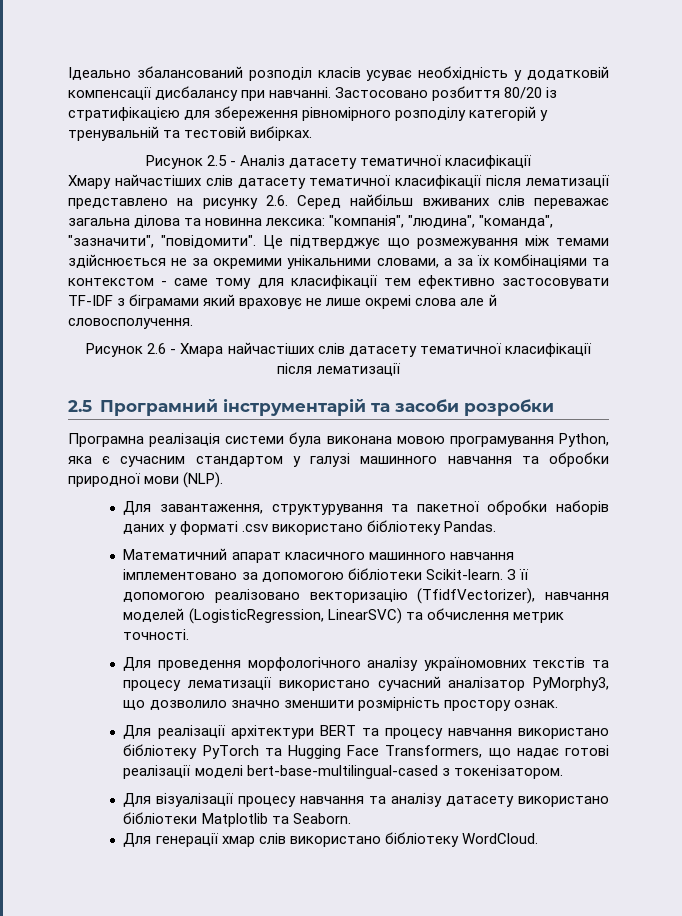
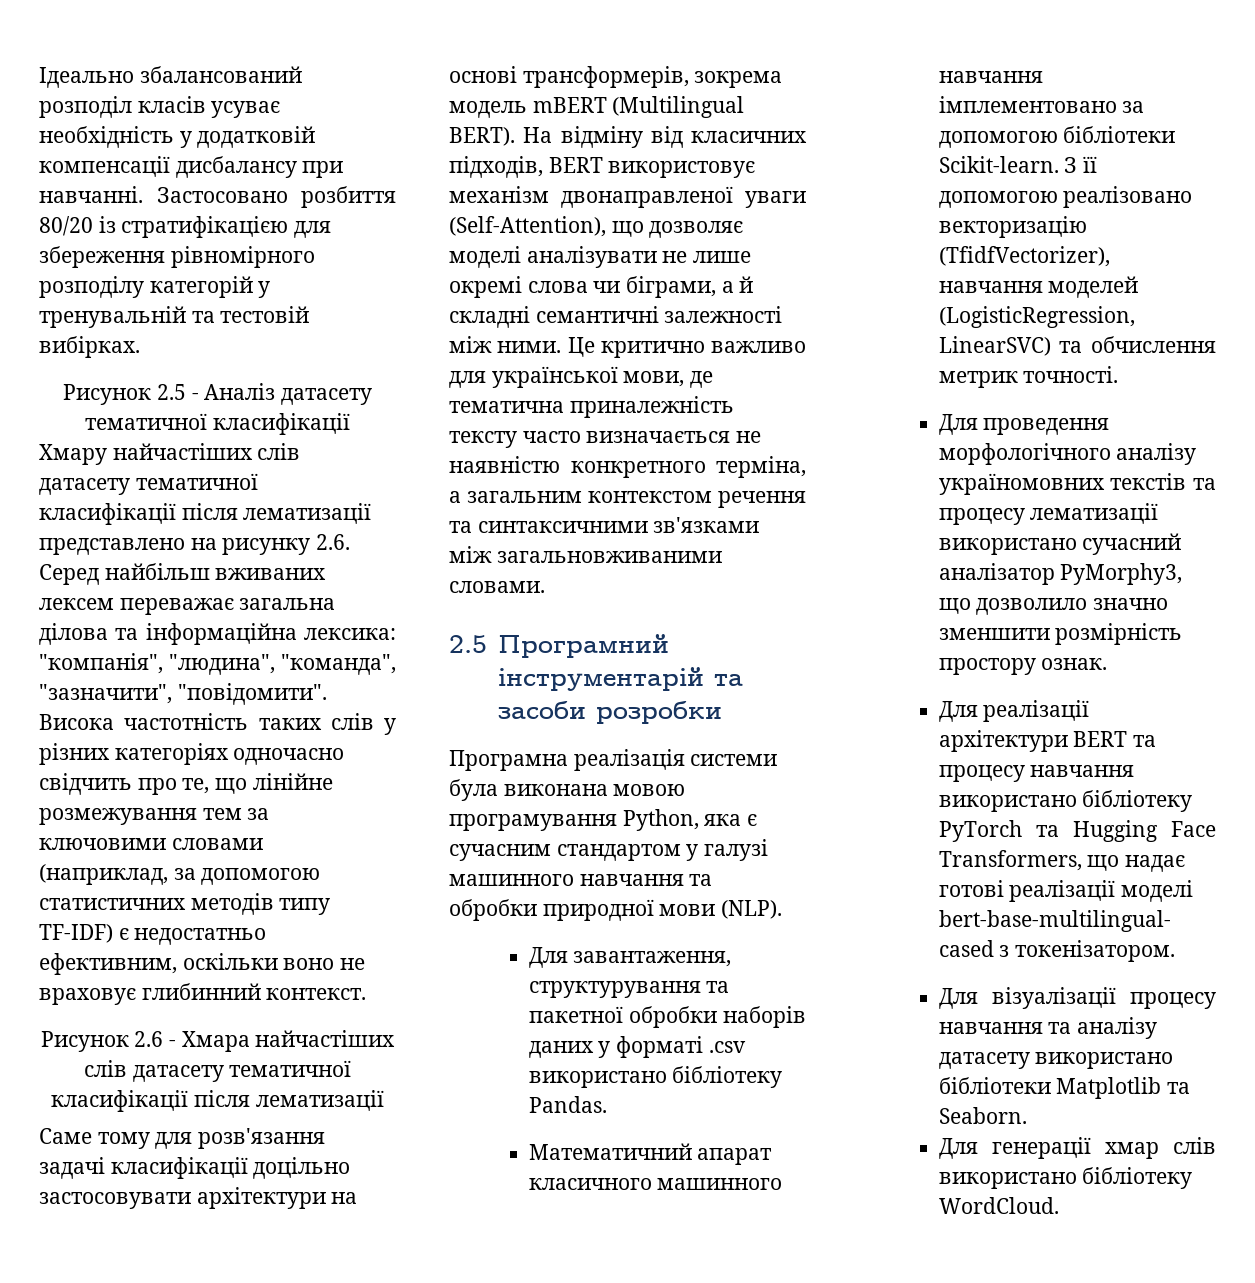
[497,195,525,206] слів -> [39,598,114,610] лексем
[205,218,263,226] новинна -> [145,623,297,645] інформаційна
[263,235,610,249] [68,254,610,269] [68,275,609,289] [68,294,497,309] [68,318,193,329] Це підтверджує що розмежування між темами здійснюється не за окремими унікальними словами, а за їх комбінаціями та контекстом - саме тому для класифікації тем ефективно застосовувати TF-IDF з біграмами який враховує не лише окремі слова але й словосполучення. -> [39,713,396,735] [39,743,345,765] [39,773,333,795] [39,808,270,825] [39,838,263,850] [39,864,321,885] [39,893,331,915] [39,924,267,945] [39,953,366,975] [39,983,367,1005] Висока частотність таких слів у різних категоріях одночасно свідчить про те, що лінійне розмежування тем за ключовими словами (наприклад, за допомогою статистичних методів типу TF-IDF) є недостатньо ефективним, оскільки воно не враховує глибинний контекст.
(401, 369) none -> [39,1128,326,1149] [39,1157,351,1179] [39,1187,358,1209] [449,66,783,88] [449,96,745,118] [449,126,807,148] [449,156,756,178] [449,186,806,208] [449,216,744,238] [449,246,752,268] [449,276,754,298] [449,306,783,328] [449,336,806,358] [449,366,714,388] [449,396,734,418] [449,431,762,448] [449,456,806,478] [449,491,806,508] [449,517,760,533] [449,546,722,563] [449,581,545,593] // Саме тому для розв'язання задачі класифікації доцільно застосовувати архітектури на основі трансформерів, зокрема модель mBERT (Multilingual BERT). На відміну від класичних підходів, BERT використовує механізм двонаправленої уваги (Self-Attention), що дозволяє моделі аналізувати не лише окремі слова чи біграми, а й складні семантичні залежності між ними. Це критично важливо для української мови, де тематична приналежність тексту часто визначається не наявністю конкретного терміна, а загальним контекстом речення та синтаксичними зв'язками між загальновживаними словами.

